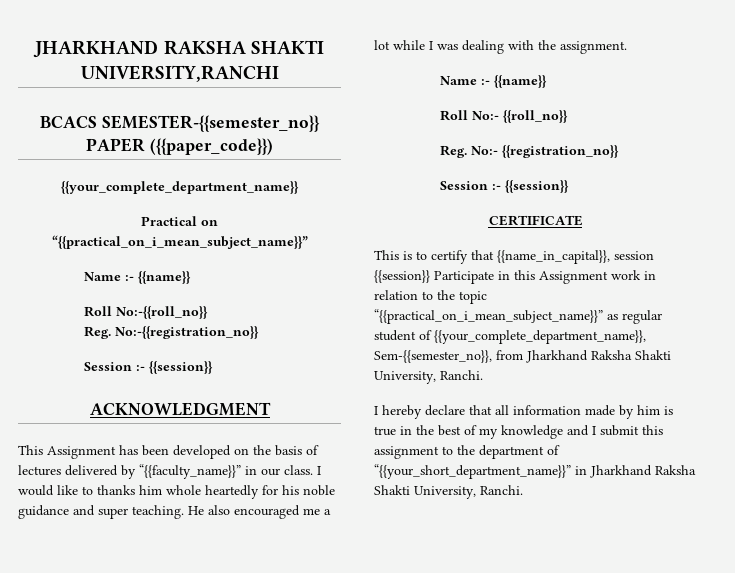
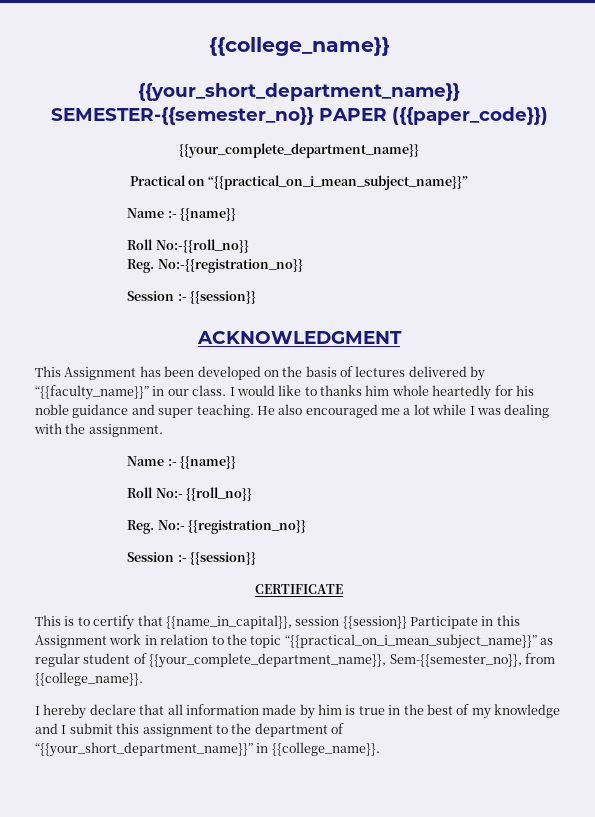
[33,40,324,58] [80,65,279,82] [40,116,98,128] JHARKHAND RAKSHA SHAKTI UNIVERSITY,RANCHI // BCACS -> [208,37,390,56] [138,83,460,101] {{college_name}} // {{your_short_department_name}}
[526,350,671,363] [374,370,483,384] Jharkhand Raksha Shakti University, Ranchi. -> [35,672,143,686] {{college_name}}.
[590,465,696,478] [374,485,523,499] Jharkhand Raksha Shakti University, Ranchi. -> [271,742,380,756] {{college_name}}.

